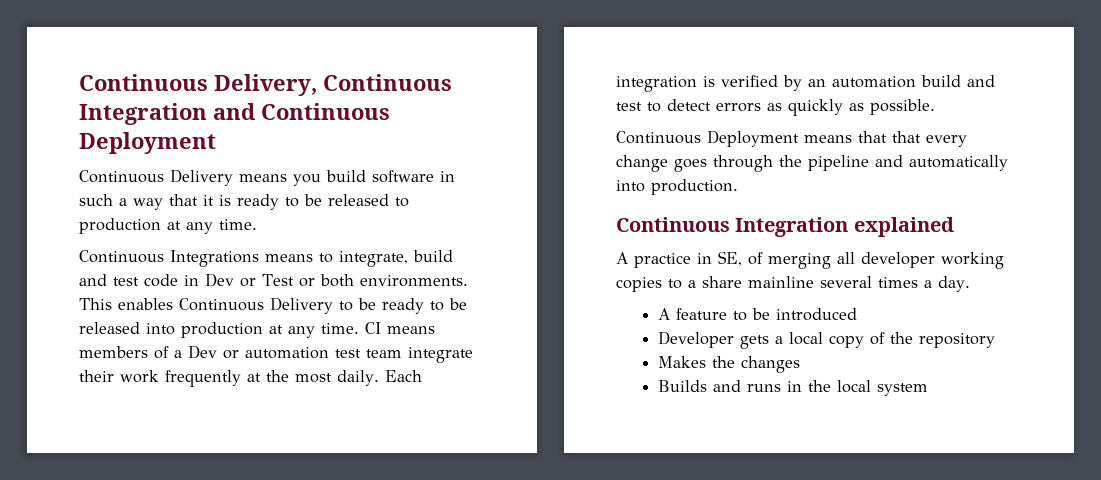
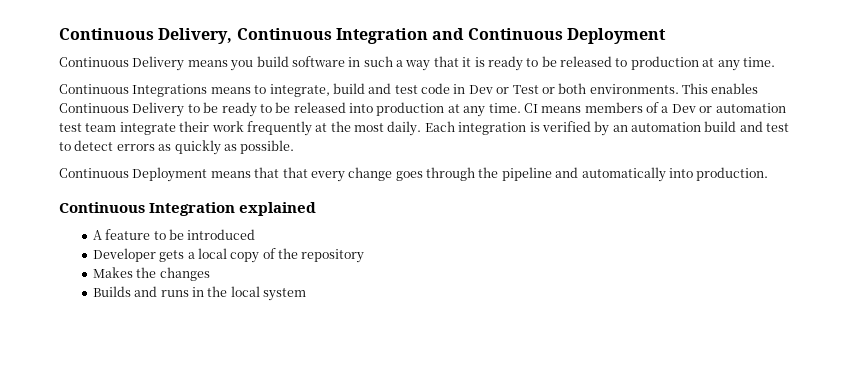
[616,251,1004,269] [616,276,970,292] // A practice in SE, of merging all developer working copies to a share mainline several times a day. -> (317, 209) none

